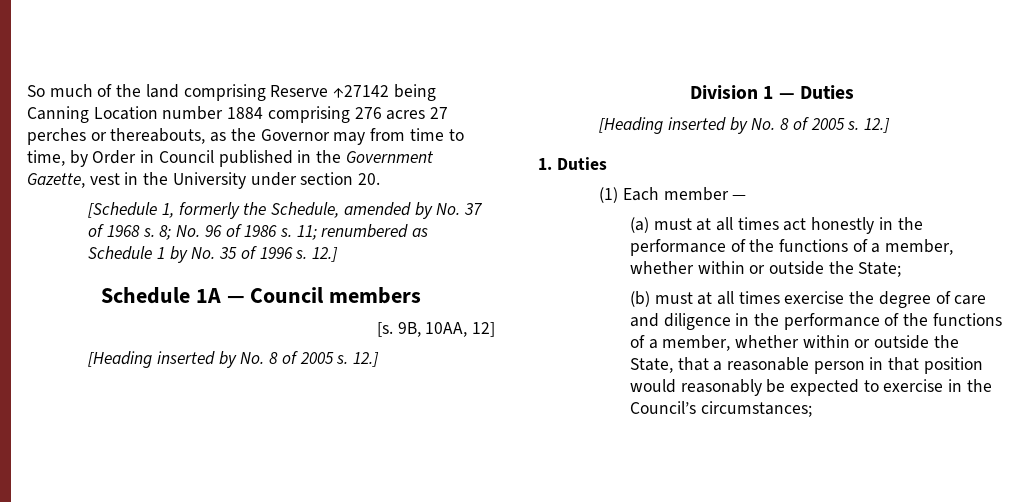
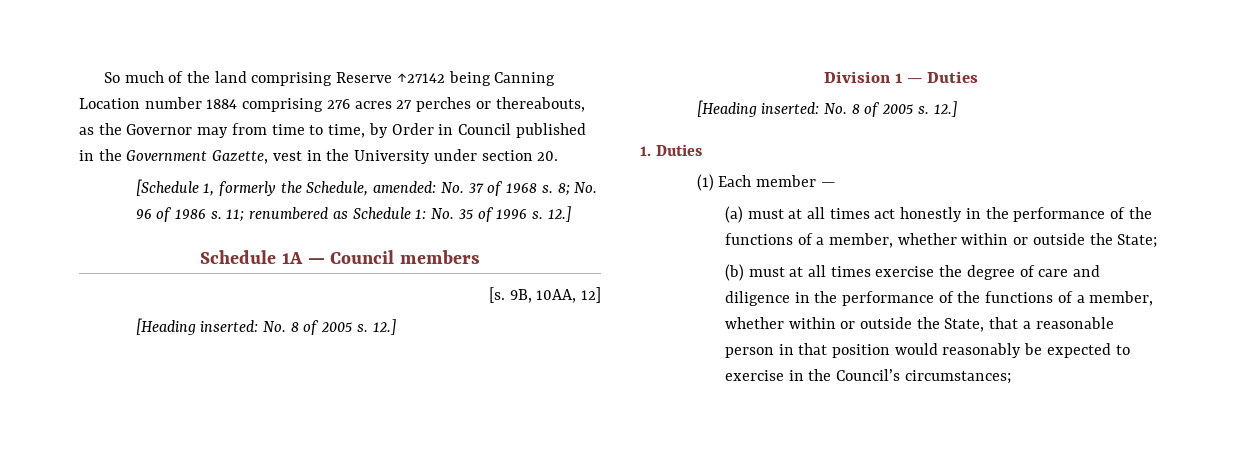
[343,202,433,219] amended by -> [373,181,437,193] amended:
[156,246,188,263] 1 by -> [415,209,427,219] 1:
[156,351,237,368] inserted by -> [200,320,259,332] inserted:
[667,117,748,134] inserted by -> [761,102,820,114] inserted:

